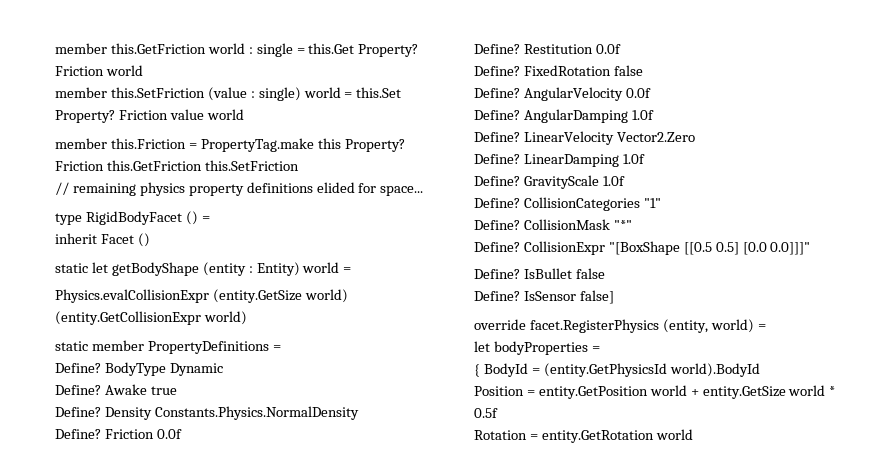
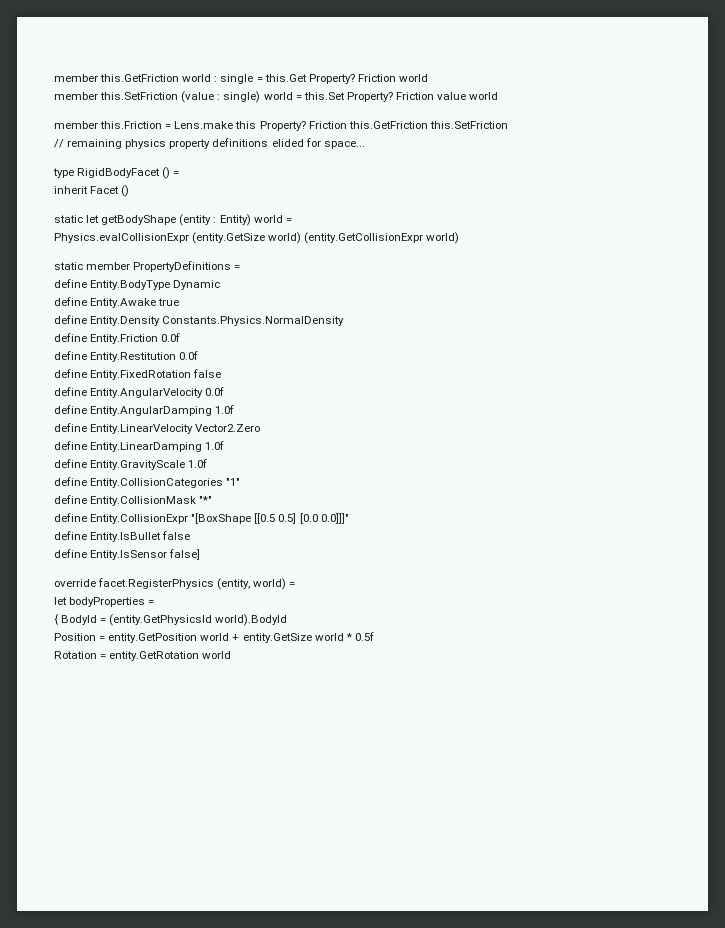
[200,138,314,152] PropertyTag.make -> [174,121,234,129] Lens.make
[55,362,166,376] Define? BodyType -> [54,279,171,290] define Entity.BodyType
[55,384,147,395] Define? Awake -> [54,297,157,308] define Entity.Awake
[55,407,152,420] Define? Density -> [54,315,161,326] define Entity.Density
[55,429,182,439] [474,44,621,54] [474,65,643,76] [474,87,651,101] [474,109,654,123] [474,131,614,145] Define? Friction 0.0f // Define? Restitution 0.0f // Define? FixedRotation false // Define? AngularVelocity 0.0f // Define? AngularDamping 1.0f // Define? LinearVelocity -> [54,333,181,344] [54,351,199,362] [54,369,222,380] [54,387,225,398] [54,405,235,416] [54,423,194,434] define Entity.Friction 0.0f // define Entity.Restitution 0.0f // define Entity.FixedRotation false // define Entity.AngularVelocity 0.0f // define Entity.AngularDamping 1.0f // define Entity.LinearVelocity
[474,154,645,167] [474,175,625,189] [474,197,640,211] Define? LinearDamping 1.0f // Define? GravityScale 1.0f // Define? CollisionCategories -> [54,441,225,452] [54,459,208,470] [54,477,224,488] define Entity.LinearDamping 1.0f // define Entity.GravityScale 1.0f // define Entity.CollisionCategories
[474,219,610,230] Define? CollisionMask -> [54,495,197,506] define Entity.CollisionMask
[474,241,605,255] Define? CollisionExpr -> [54,513,189,524] define Entity.CollisionExpr
[474,268,605,279] [474,291,576,301] Define? IsBullet false // Define? IsSensor -> [54,531,191,542] [54,549,168,560] define Entity.IsBullet false // define Entity.IsSensor

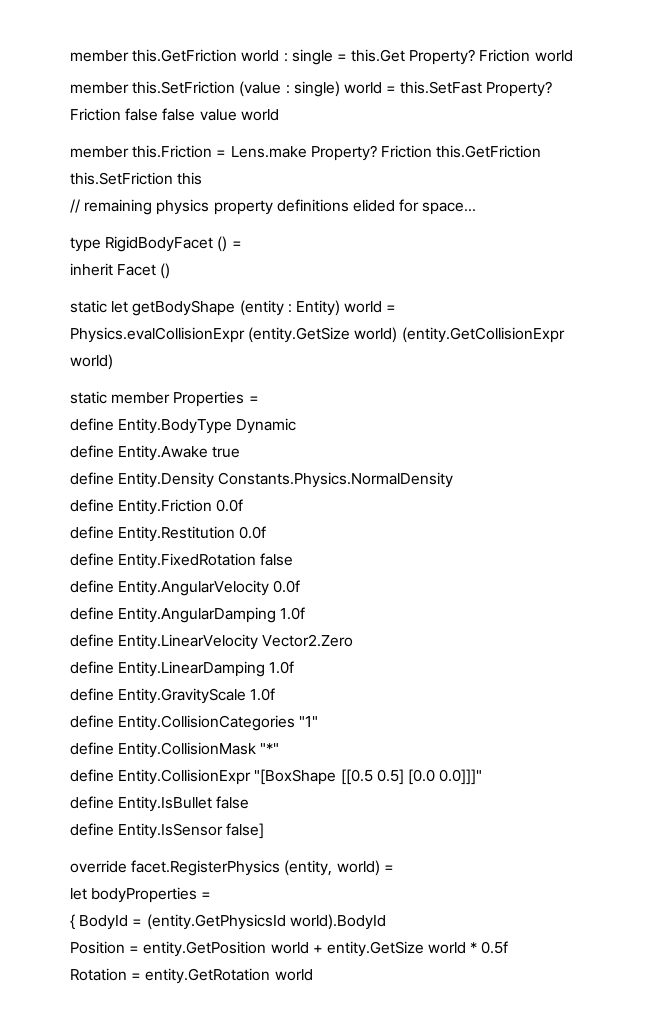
[303,92,434,102] this.Set Property? Friction -> [400,81,553,97] [70,108,196,121] this.SetFast Property? Friction false false
[235,121,257,129] this -> (307, 152) none
(508, 125) none -> [177,172,203,185] this
[133,261,232,272] PropertyDefinitions -> [173,391,245,407] Properties

